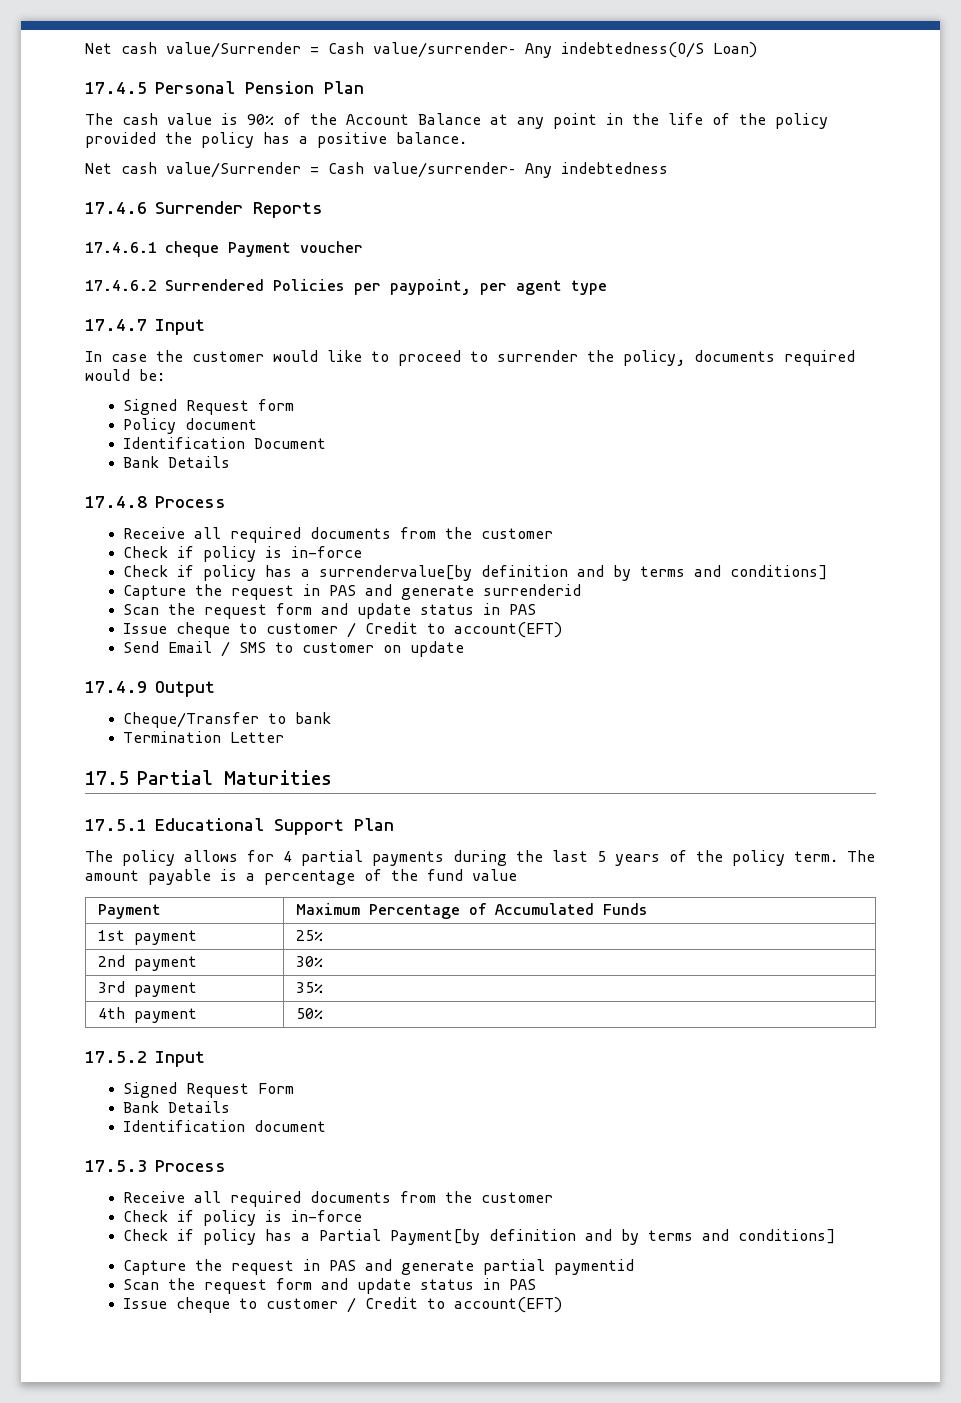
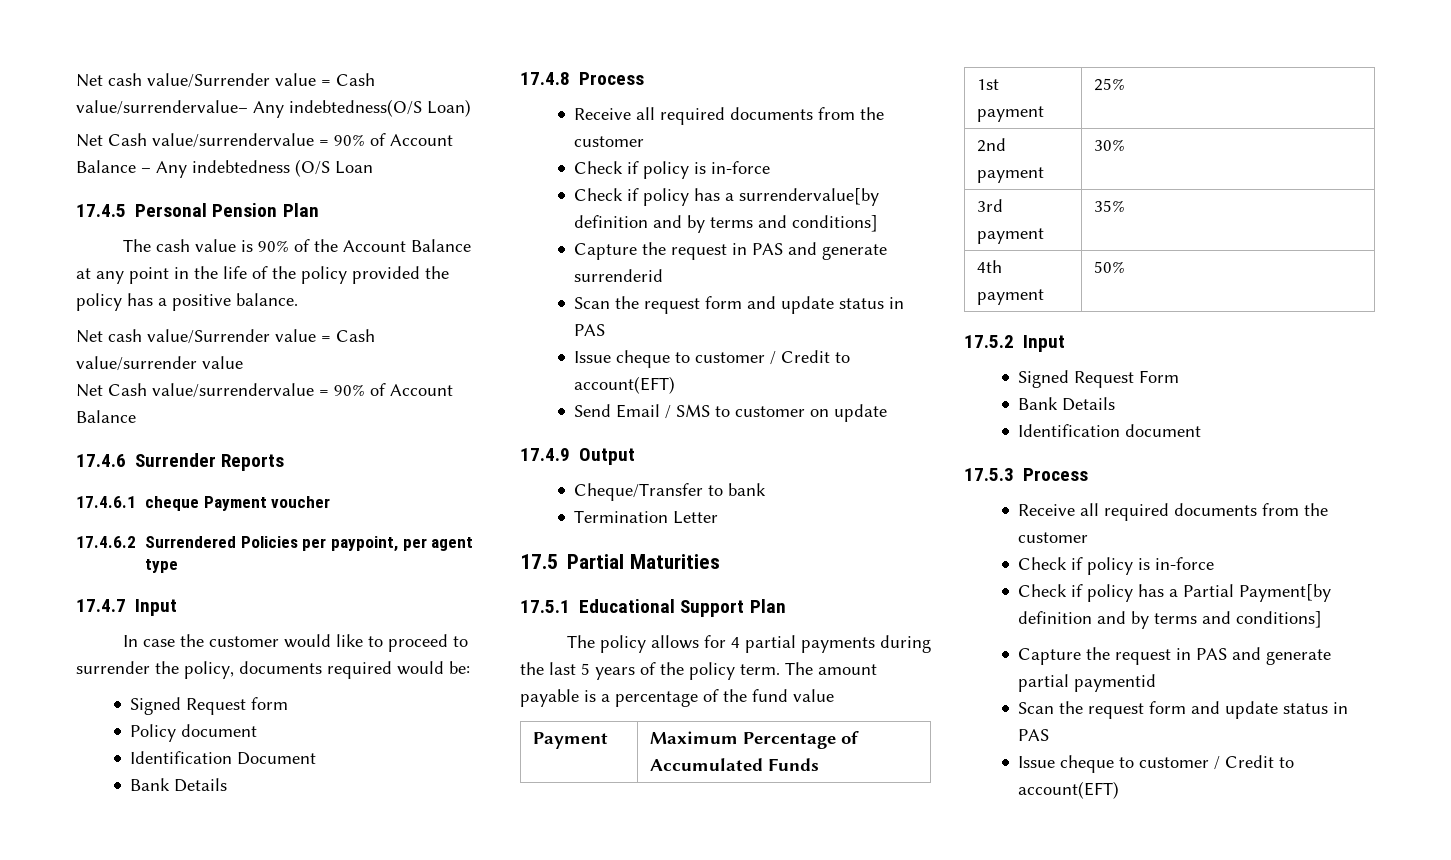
[85,42,516,58] Net cash value/Surrender = Cash value/surrender– -> [76,73,375,88] [76,100,248,115] Net cash value/Surrender value = Cash value/surrendervalue–
(757, 50) none -> [76,133,453,148] [76,159,373,178] // Net Cash value/surrendervalue = 90% of Account Balance – Any indebtedness (O/S Loan
[310,162,668,178] = Cash value/surrender– Any indebtedness -> [275,329,375,342] [76,356,243,371] [76,383,453,398] [76,410,136,423] value = Cash value/surrender value // Net Cash value/surrendervalue = 90% of Account Balance

